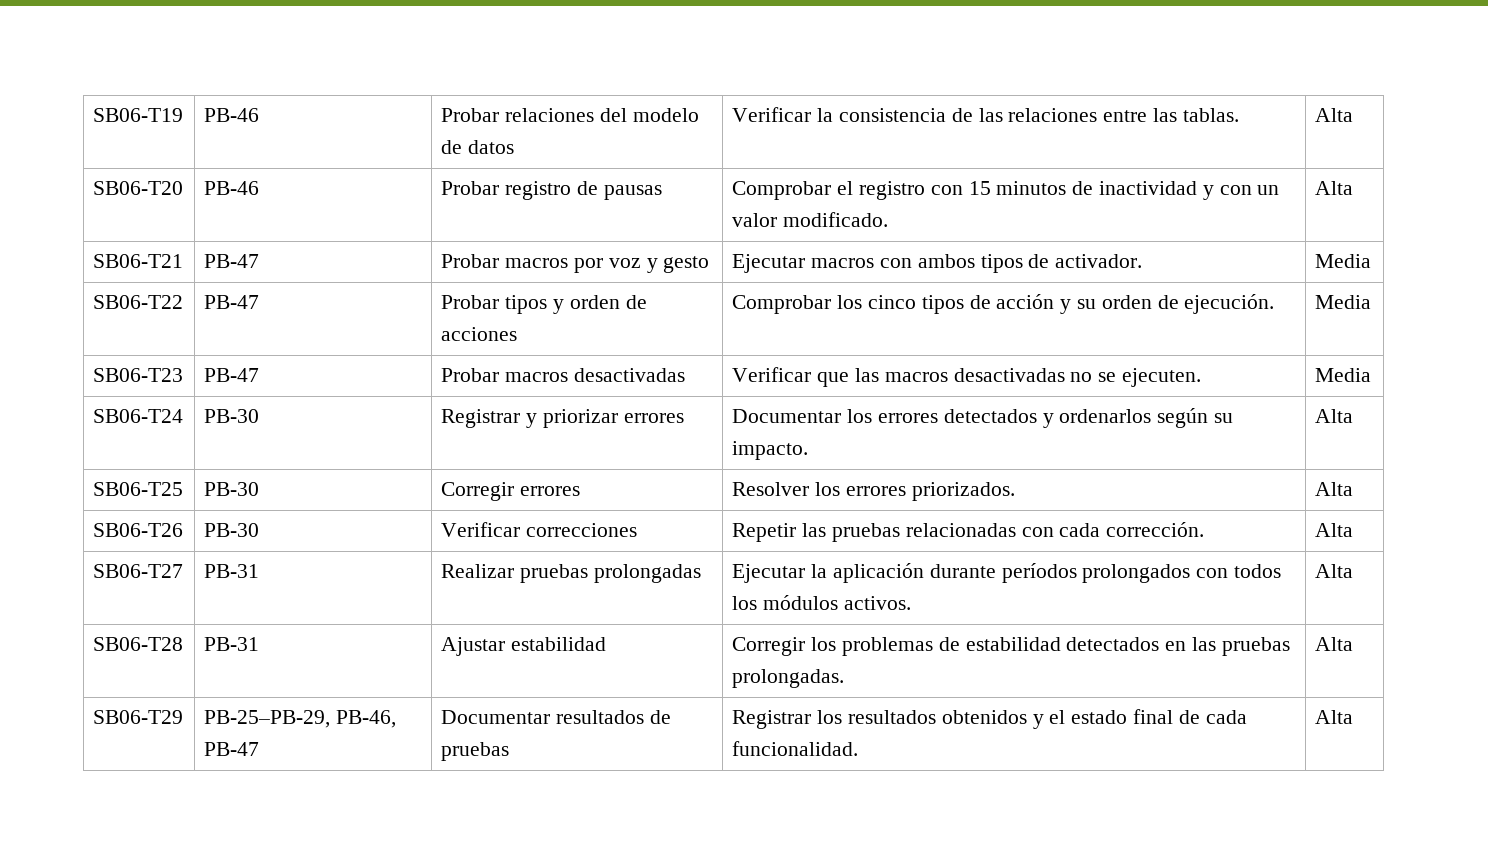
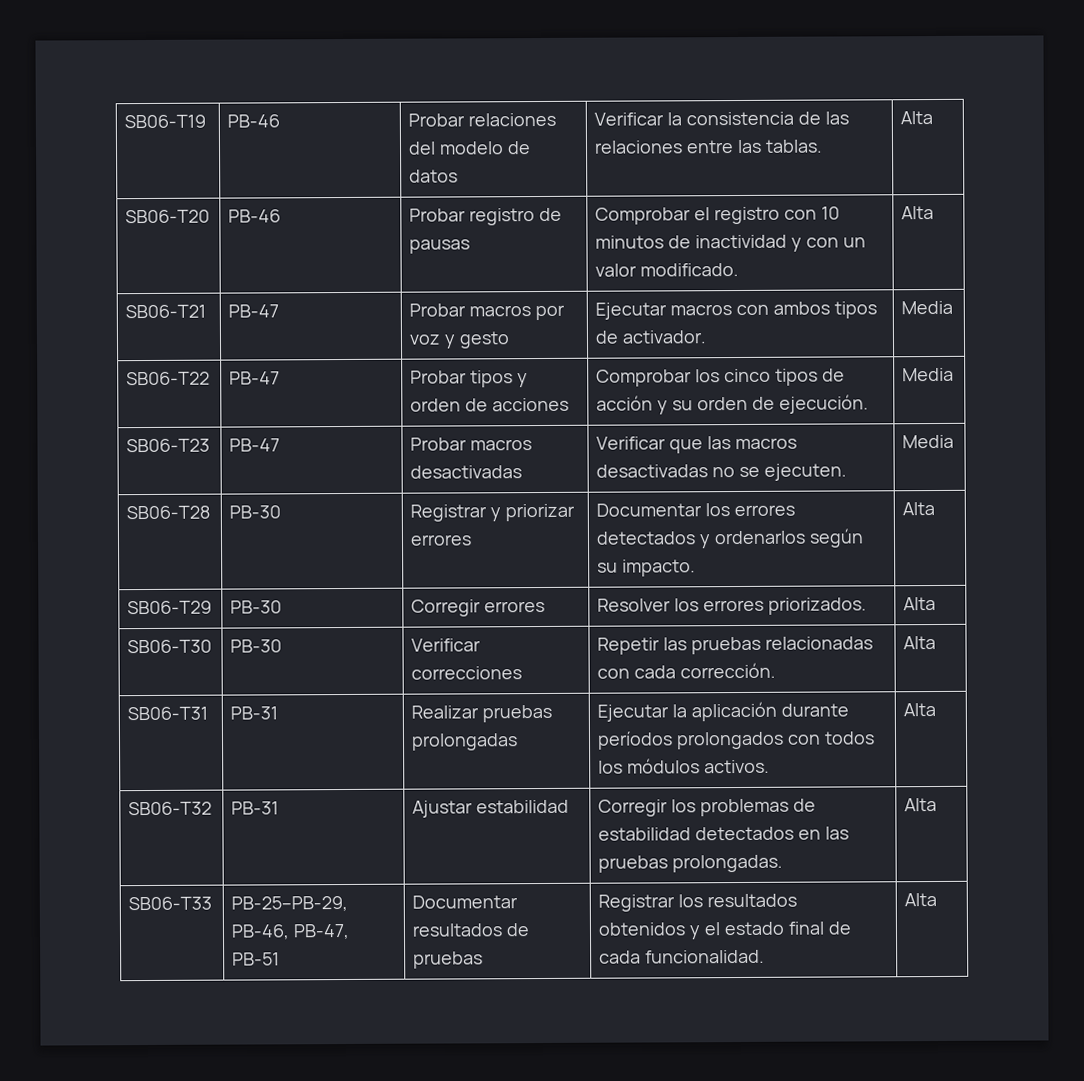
[968,181,991,195] 15 -> [820,206,840,220] 10
[93,409,184,423] SB06-T24 -> [126,505,211,520] SB06-T28
[93,482,184,496] SB06-T25 -> [127,600,213,615] SB06-T29
[93,523,184,537] SB06-T26 -> [127,639,213,654] SB06-T30
[93,564,184,578] SB06-T27 -> [127,706,209,721] SB06-T31
[93,637,184,651] SB06-T28 -> [128,801,213,816] SB06-T32
[93,710,184,724] SB06-T29 -> [128,896,213,911] SB06-T33
[204,742,260,756] PB-47 -> [293,923,351,940] [232,952,281,966] PB-47, PB-51

